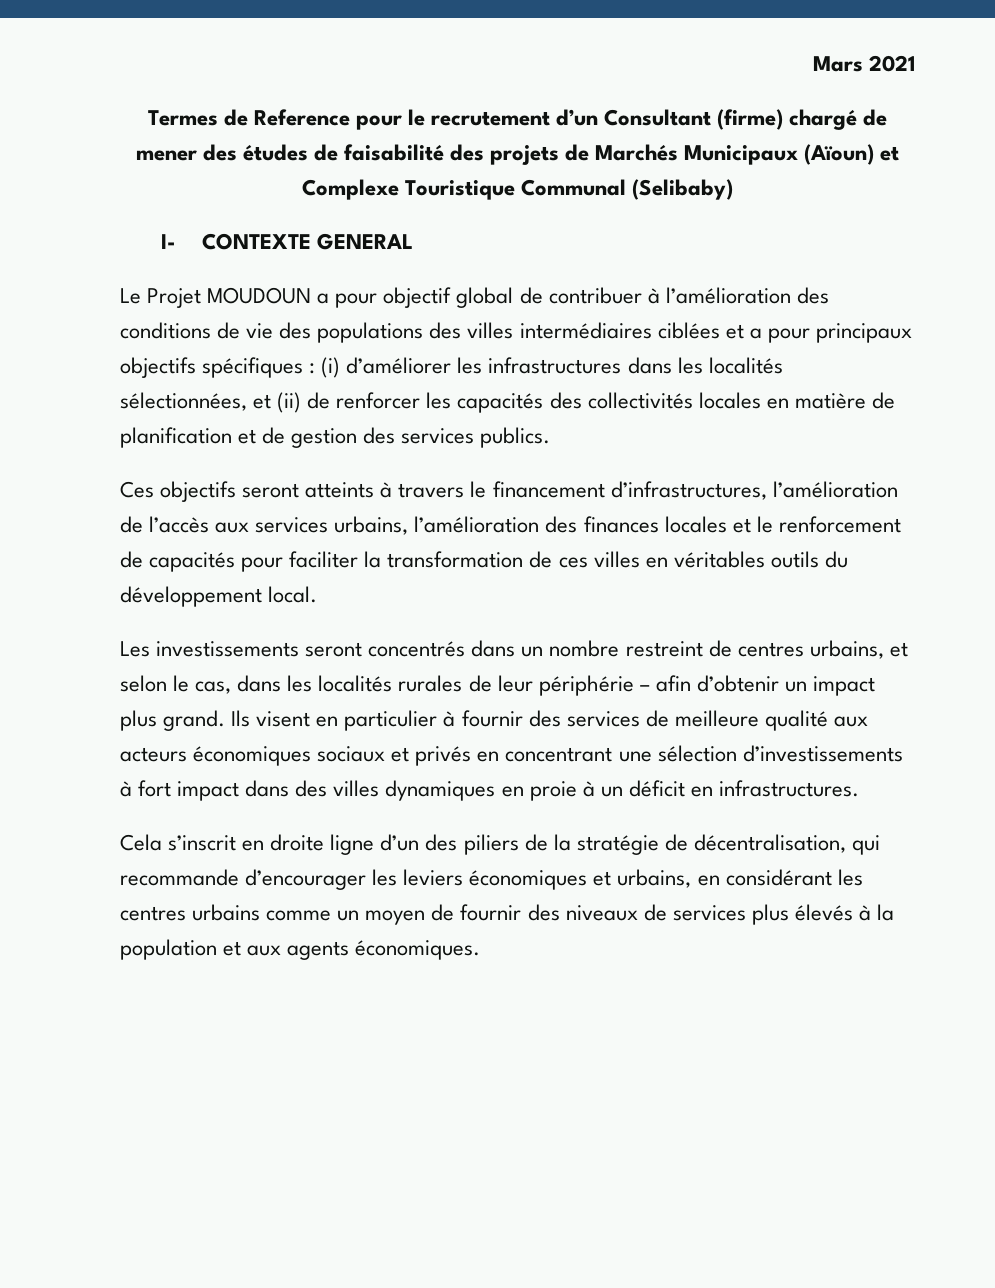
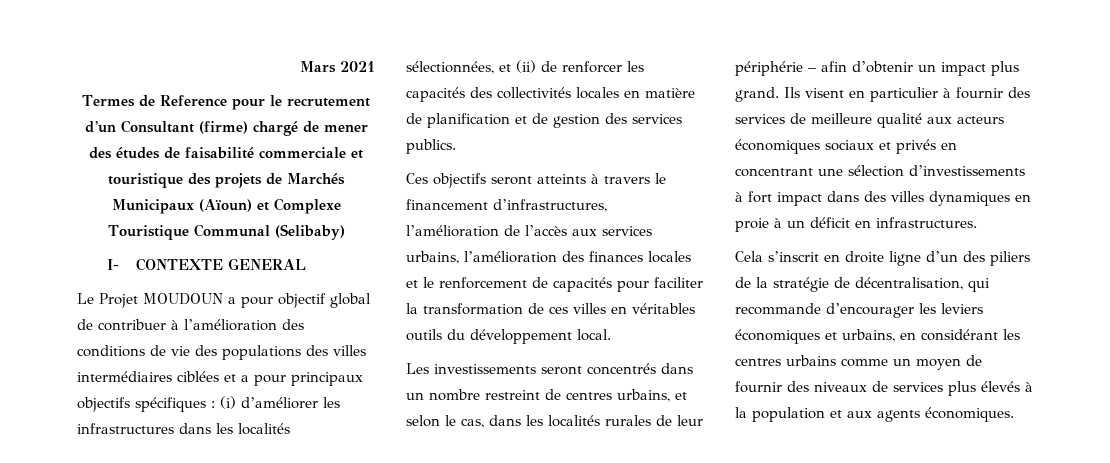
(444, 152) none -> [259,147,363,159] [108,173,183,188] commerciale et touristique

